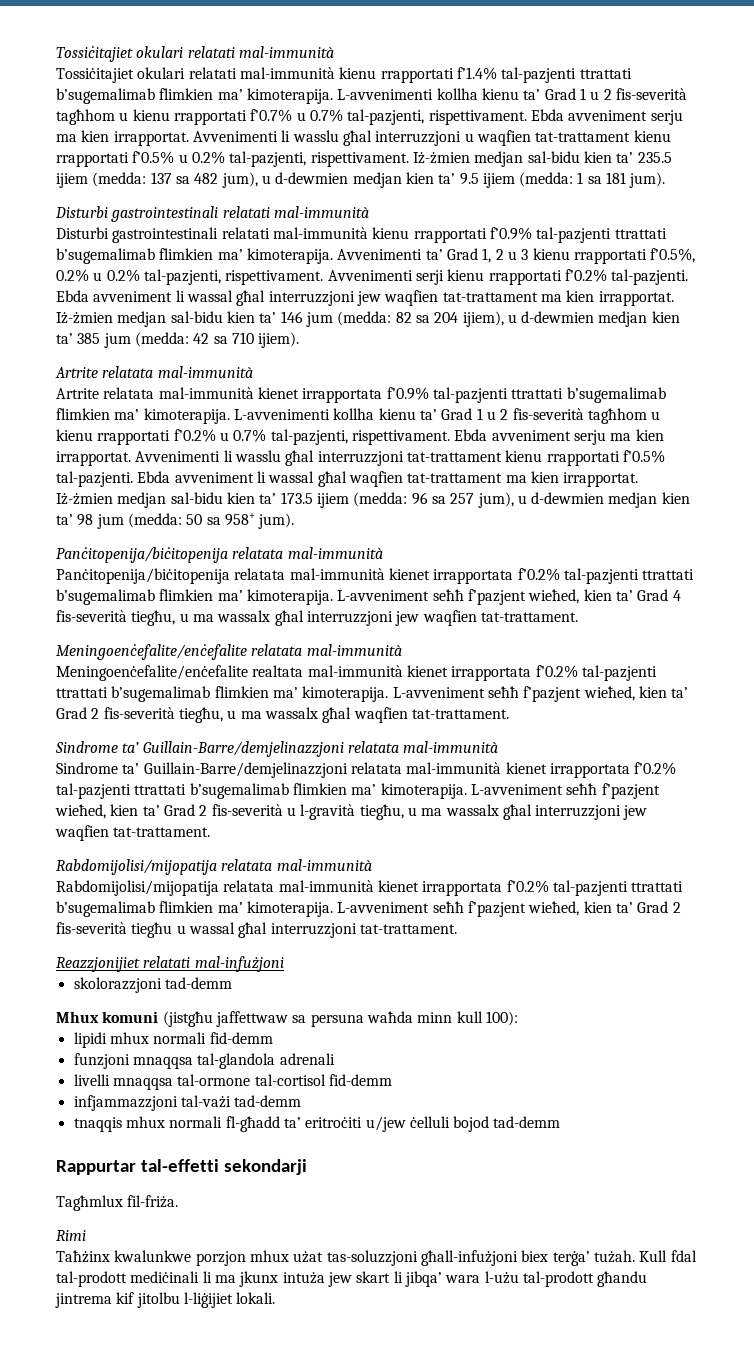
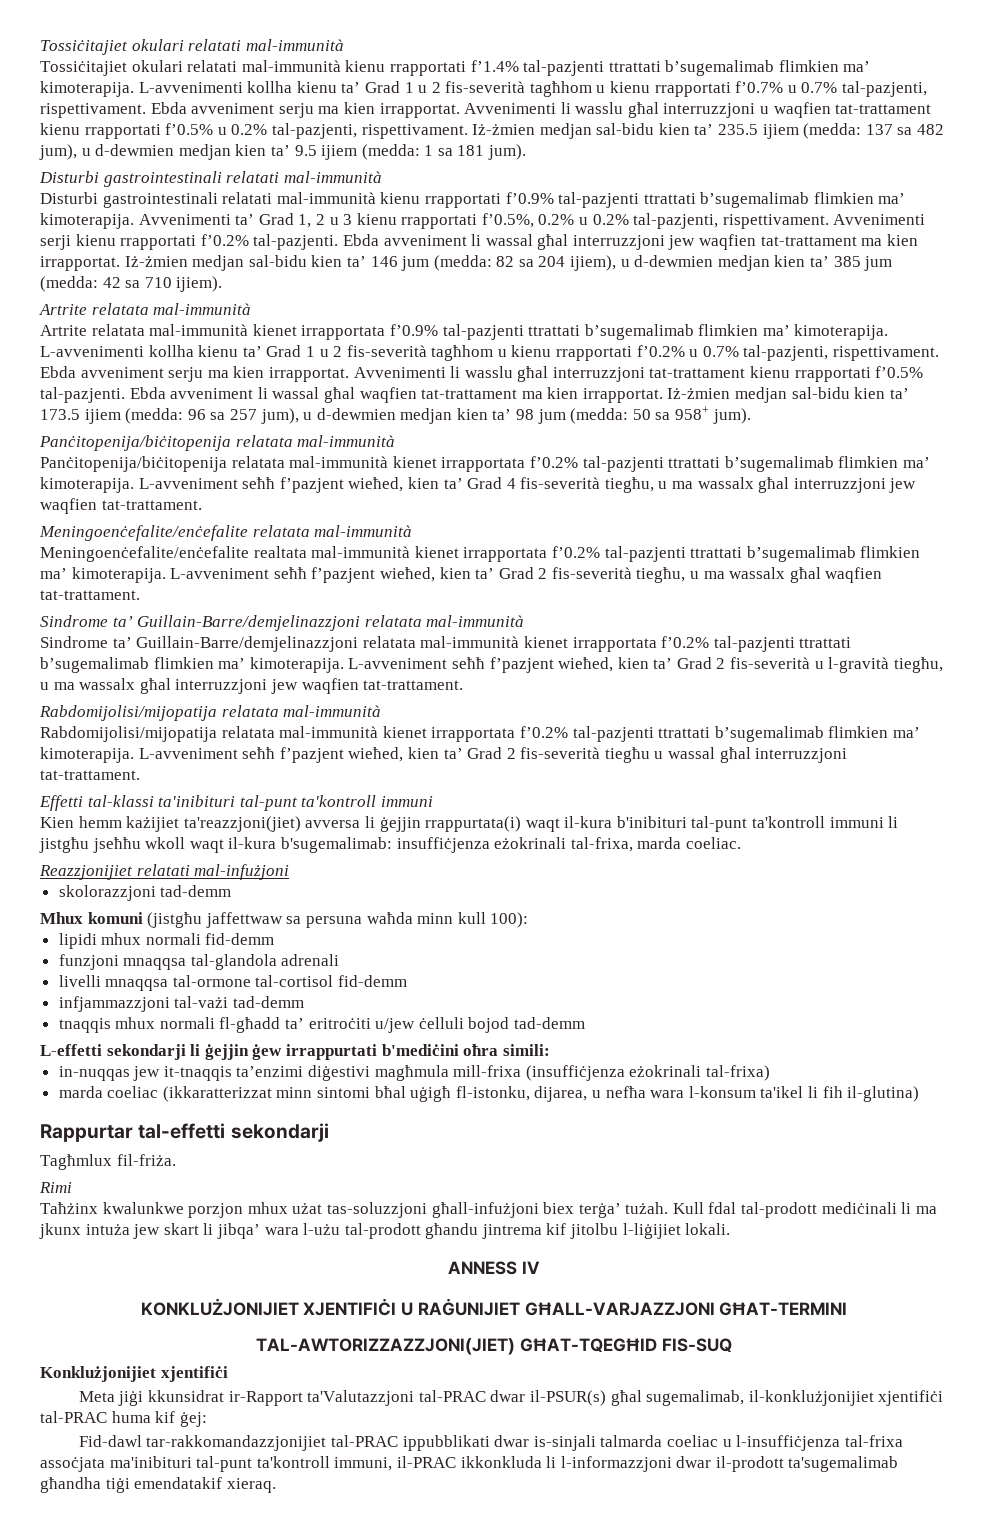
(457, 929) none -> [39,795,433,811] [40,816,899,832] [39,837,741,853] // Effetti tal-klassi ta'inibituri tal-punt ta'kontroll immuni // Kien hemm każijiet ta'reazzjoni(jiet) avversa li ġejjin rrappurtata(i) waqt il-kura b'inibituri tal-punt ta'kontroll immuni li jistgħu jseħħu wkoll waqt il-kura b'sugemalimab: insuffiċjenza eżokrinali tal-frixa, marda coeliac.
(561, 1122) none -> [40,1044,550,1060] [58,1065,771,1081] [58,1086,920,1102] // L-effetti sekondarji li ġejjin ġew irrappurtati b'mediċini oħra simili: // in-nuqqas jew it-tnaqqis ta’enzimi diġestivi magħmula mill-frixa (insuffiċjenza eżokrinali tal-frixa) // marda coeliac (ikkaratterizzat minn sintomi bħal uġigħ fl-istonku, dijarea, u nefħa wara l-konsum ta'ikel li fih il-glutina)
(276, 1298) none -> [448,1261,540,1275] [140,1298,848,1316] [256,1338,732,1355] [40,1366,228,1382] [78,1390,944,1406] [40,1411,207,1427] [78,1435,903,1451] [40,1456,899,1472] [40,1477,276,1493] // ANNESS IV // KONKLUŻJONIJIET XJENTIFIĊI U RAĠUNIJIET GĦALL-VARJAZZJONI GĦAT-TERMINI // TAL-AWTORIZZAZZJONI(JIET) GĦAT-TQEGĦID FIS-SUQ // Konklużjonijiet xjentifiċi // Meta jiġi kkunsidrat ir-Rapport ta'Valutazzjoni tal-PRAC dwar il-PSUR(s) għal sugemalimab, il-konklużjonijiet xjentifiċi tal-PRAC huma kif ġej: // Fid-dawl tar-rakkomandazzjonijiet tal-PRAC ippubblikati dwar is-sinjali talmarda coeliac u l-insuffiċjenza tal-frixa assoċjata ma'inibituri tal-punt ta'kontroll immuni, il-PRAC ikkonkluda li l-informazzjoni dwar il-prodott ta'sugemalimab għandha tiġi emendatakif xieraq.

